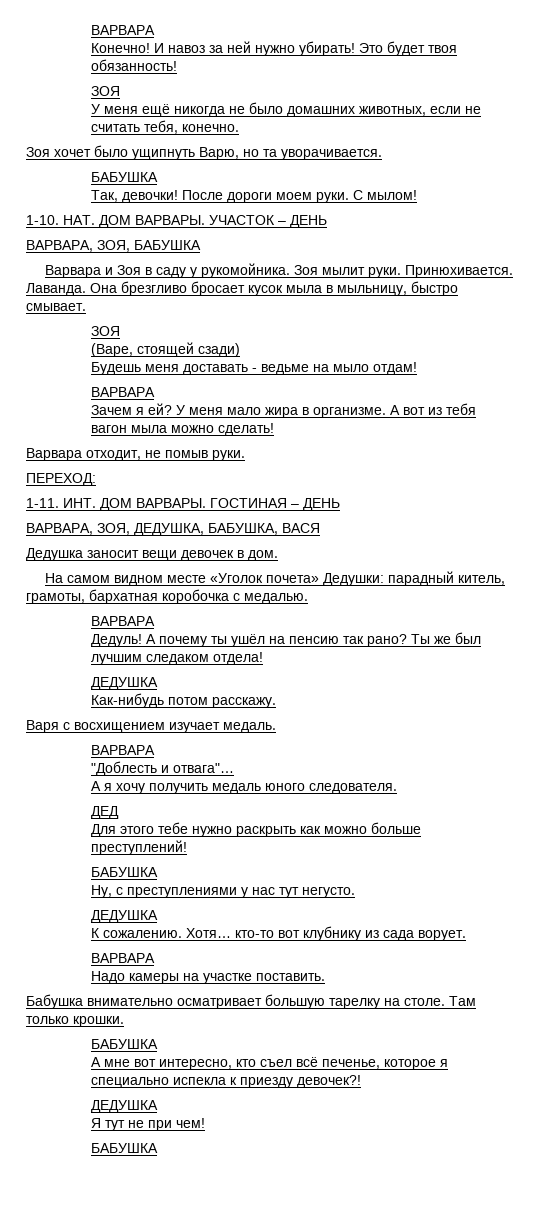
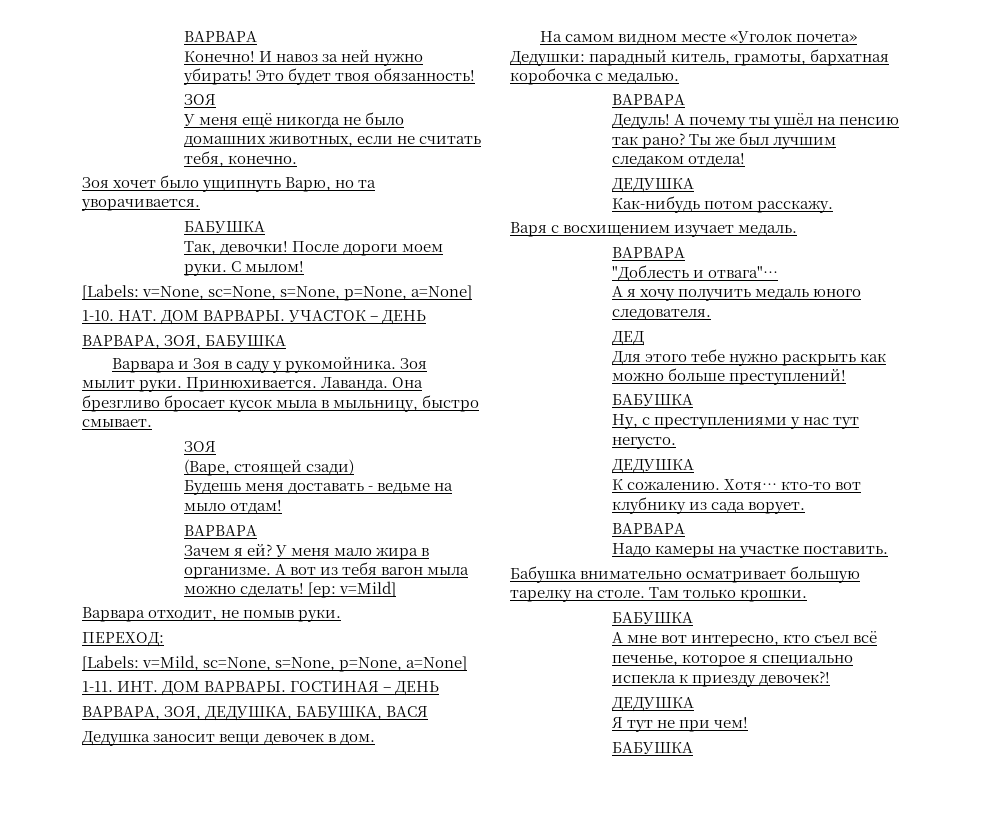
(417, 195) none -> [82,284,473,301] // [Labels: v=None, sc=None, s=None, p=None, a=None]
(274, 429) none -> [307,581,396,598] [ep: v=Mild]
(96, 479) none -> [82,655,468,672] // [Labels: v=Mild, sc=None, s=None, p=None, a=None]

